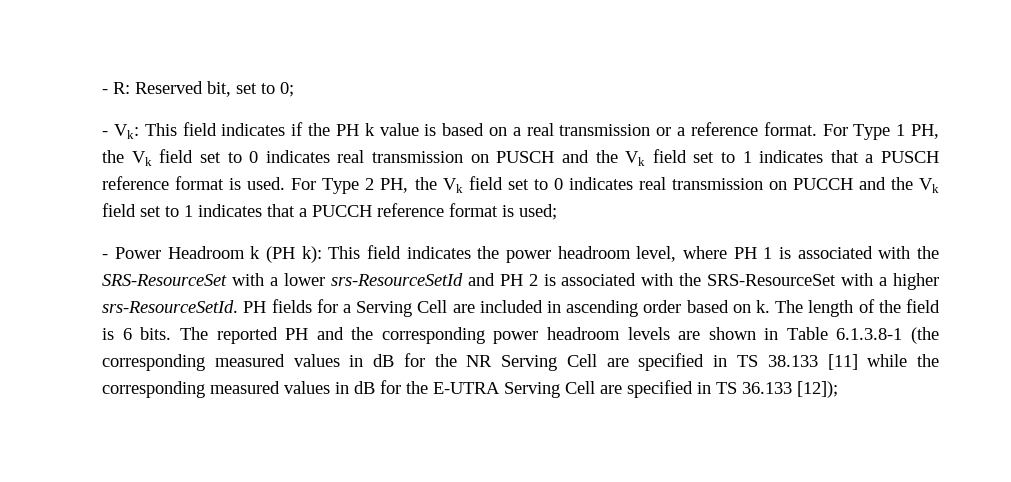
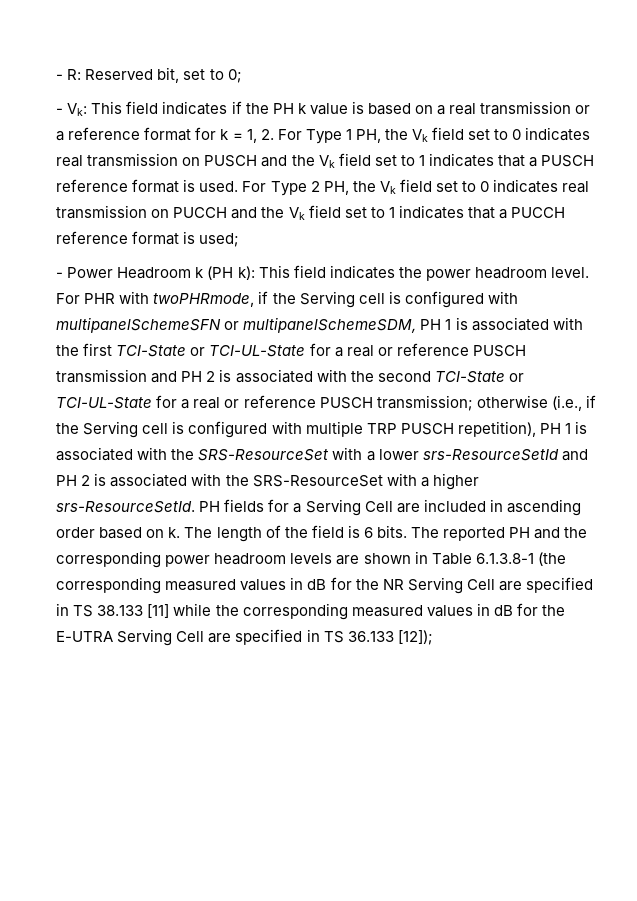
[763,122,817,136] format. -> [144,127,274,143] format for k = 1, 2.
[636,246,727,262] level, where -> [550,267,589,278] [56,291,518,308] [56,317,583,333] [56,343,526,357] [56,369,524,383] [56,395,596,411] [56,421,536,438] level. For PHR with twoPHRmode, if the Serving cell is configured with multipanelSchemeSFN or multipanelSchemeSDM, PH 1 is associated with the first TCI-State or TCI-UL-State for a real or reference PUSCH transmission and PH 2 is associated with the second TCI-State or TCI-UL-State for a real or reference PUSCH transmission; otherwise (i.e., if the Serving cell is configured with multiple TRP PUSCH repetition),

